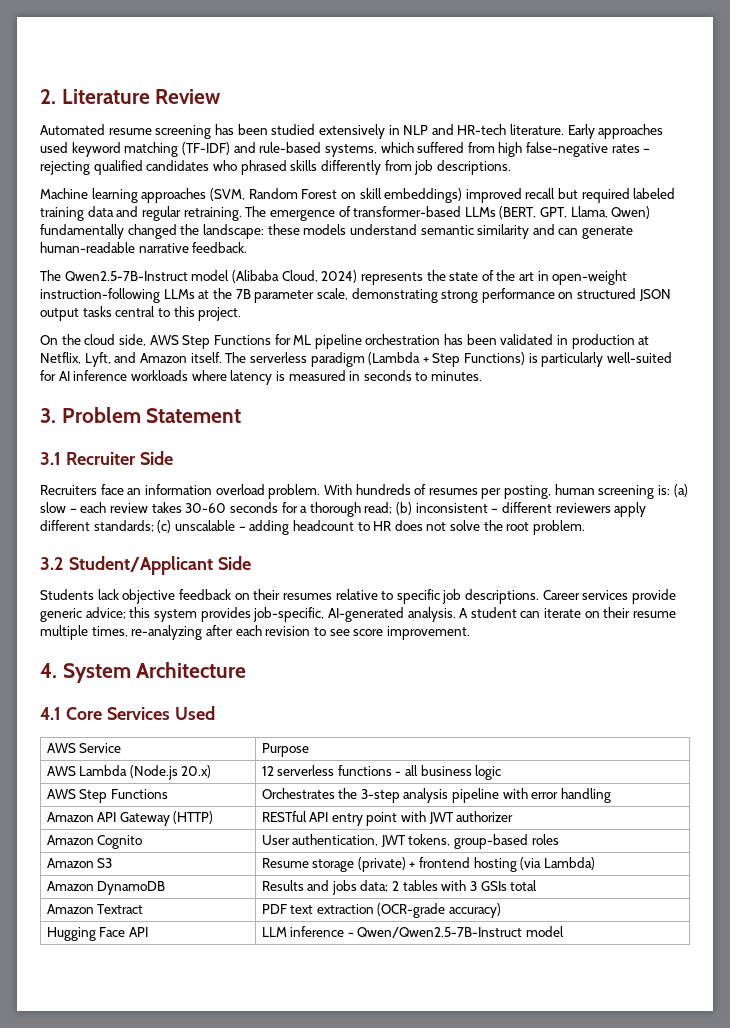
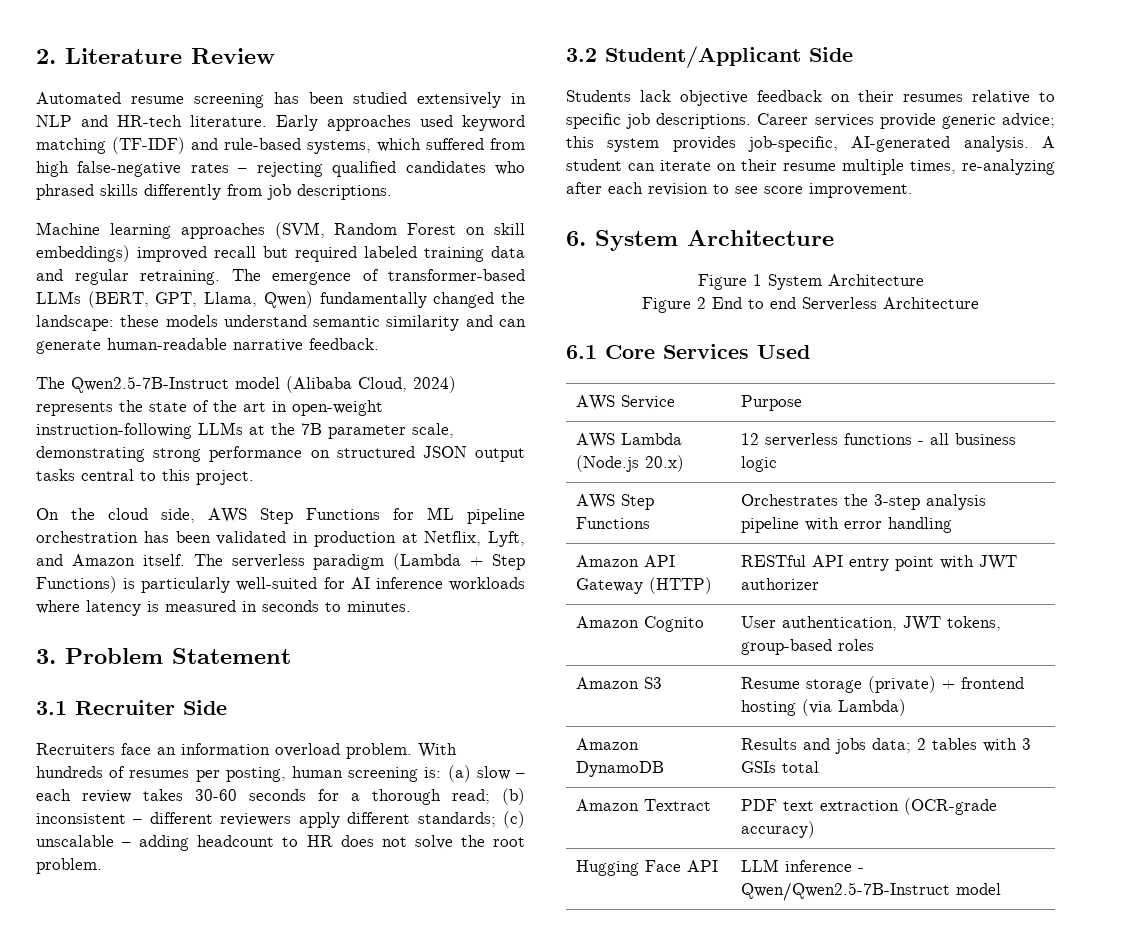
[40,662,247,683] [40,707,61,720] 4. System Architecture // 4.1 -> [566,230,834,251] [697,274,924,290] [642,297,979,313] [566,345,597,359] 6. System Architecture // Figure 1 System Architecture // Figure 2 End to end Serverless Architecture // 6.1

